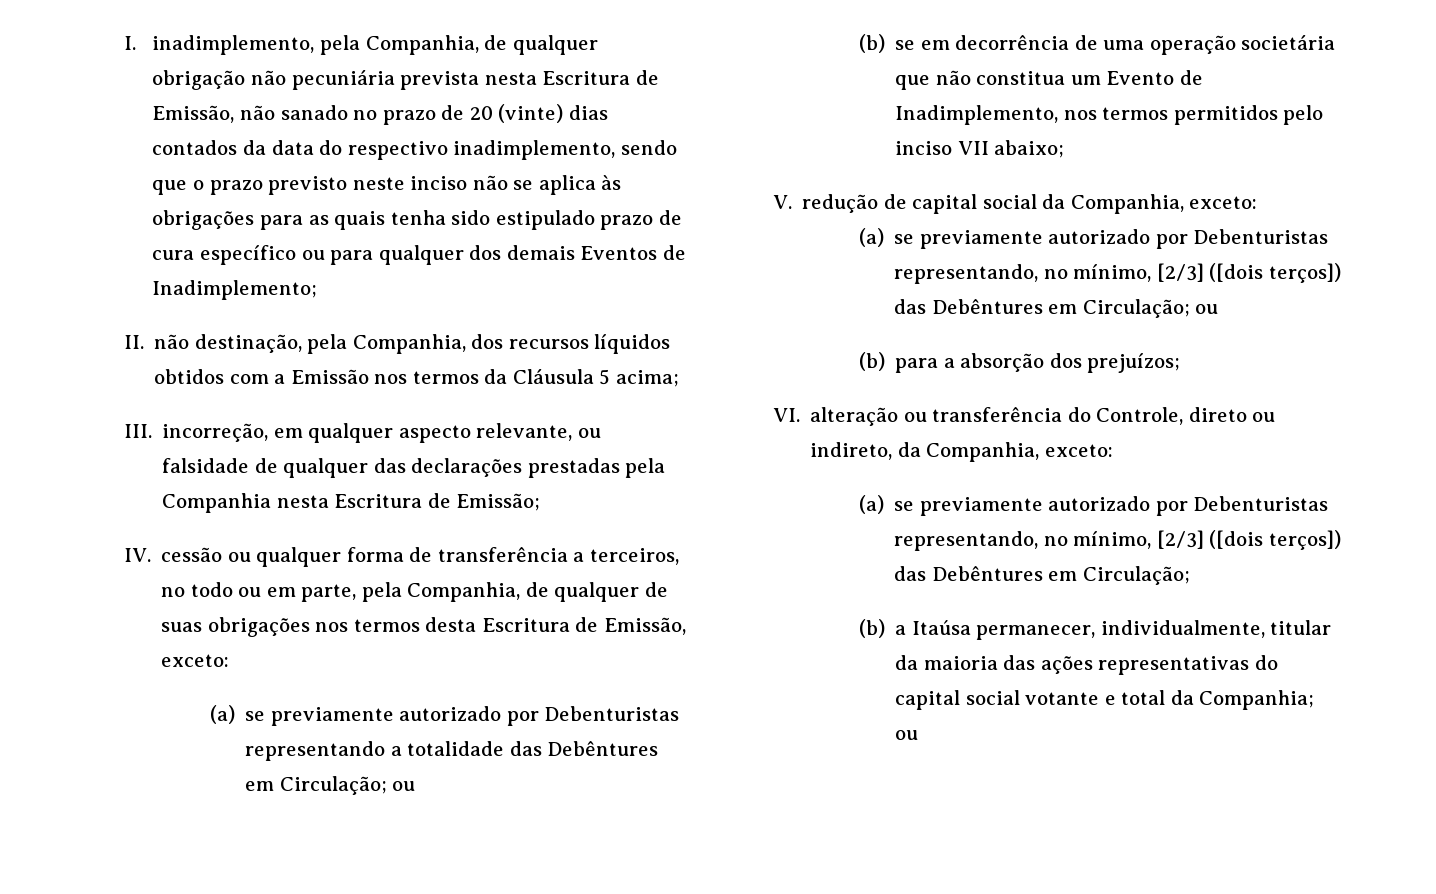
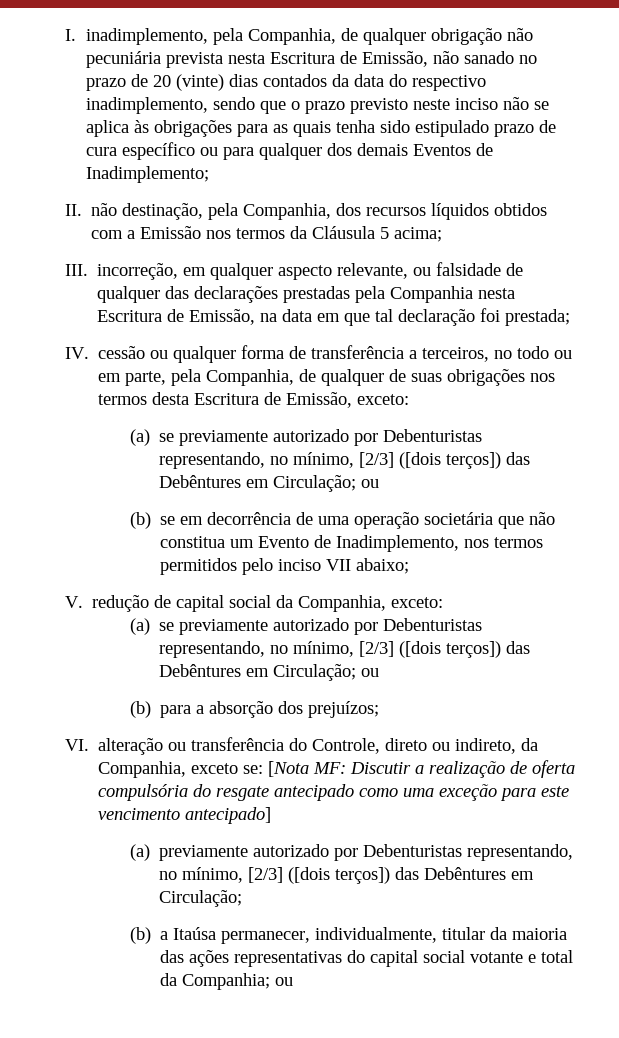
[456,493,541,511] Emissão; -> [188,308,570,326] Emissão, na data em que tal declaração foi prestada;
[245,741,505,761] representando a totalidade -> [159,452,502,469] representando, no mínimo, [2/3] ([dois terços])
[1044,444,1113,457] [858,495,915,514] exceto: // (a) se -> [190,760,575,778] [97,784,569,801] [97,807,271,824] [129,844,150,861] exceto se: [Nota MF: Discutir a realização de oferta compulsória do resgate antecipado como uma exceção para este vencimento antecipado] // (a)

